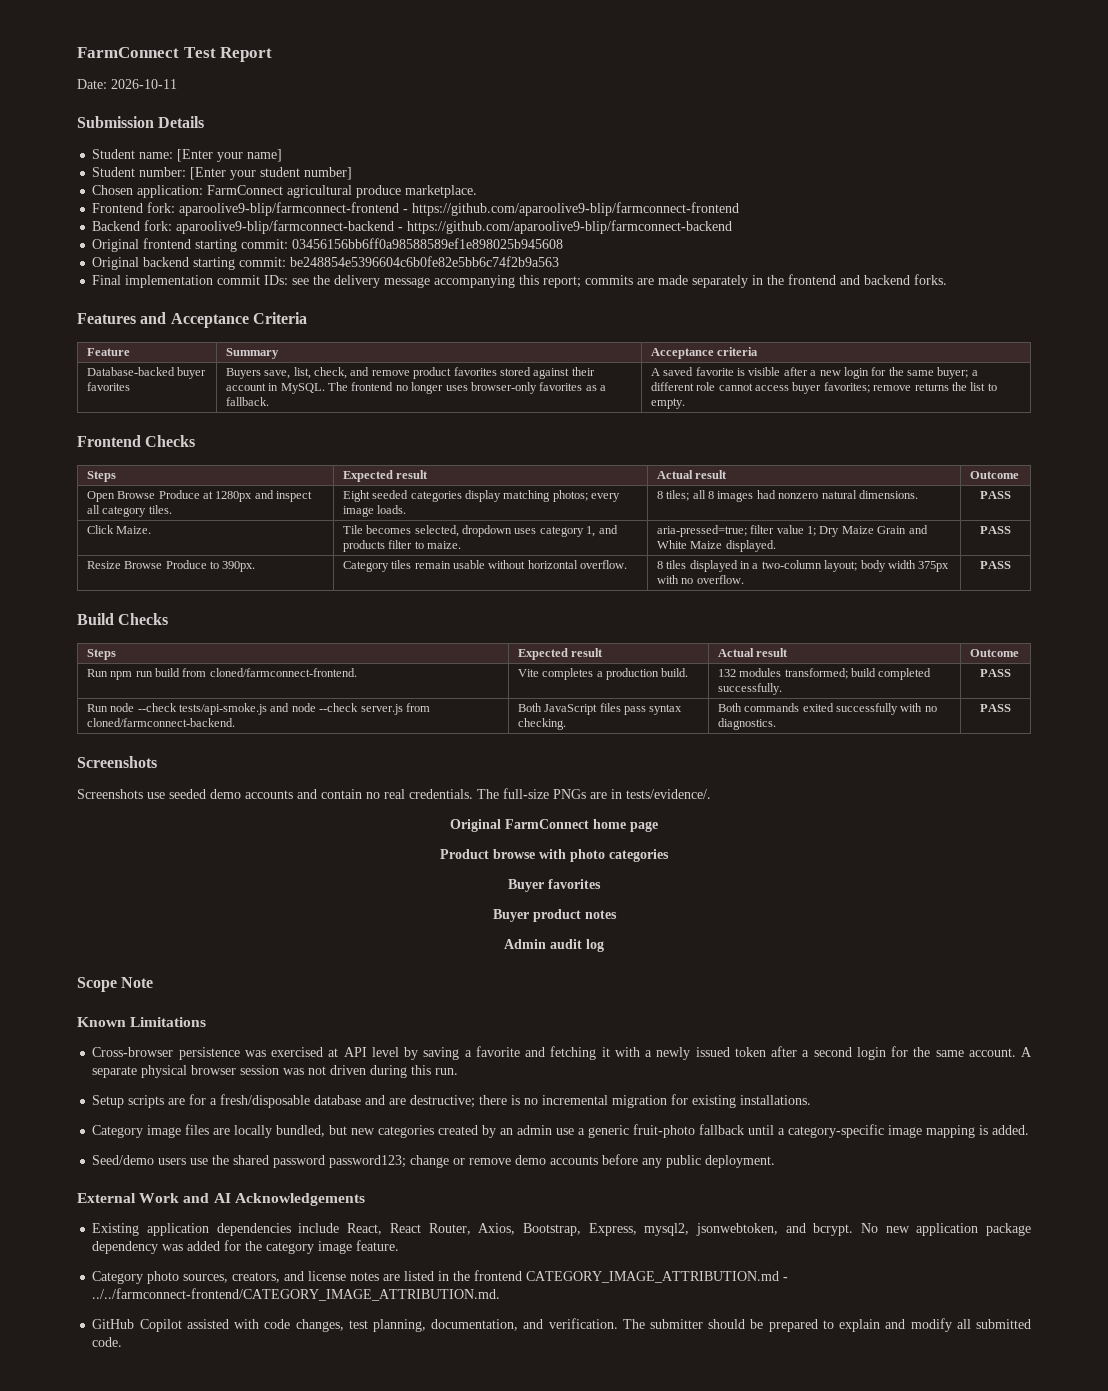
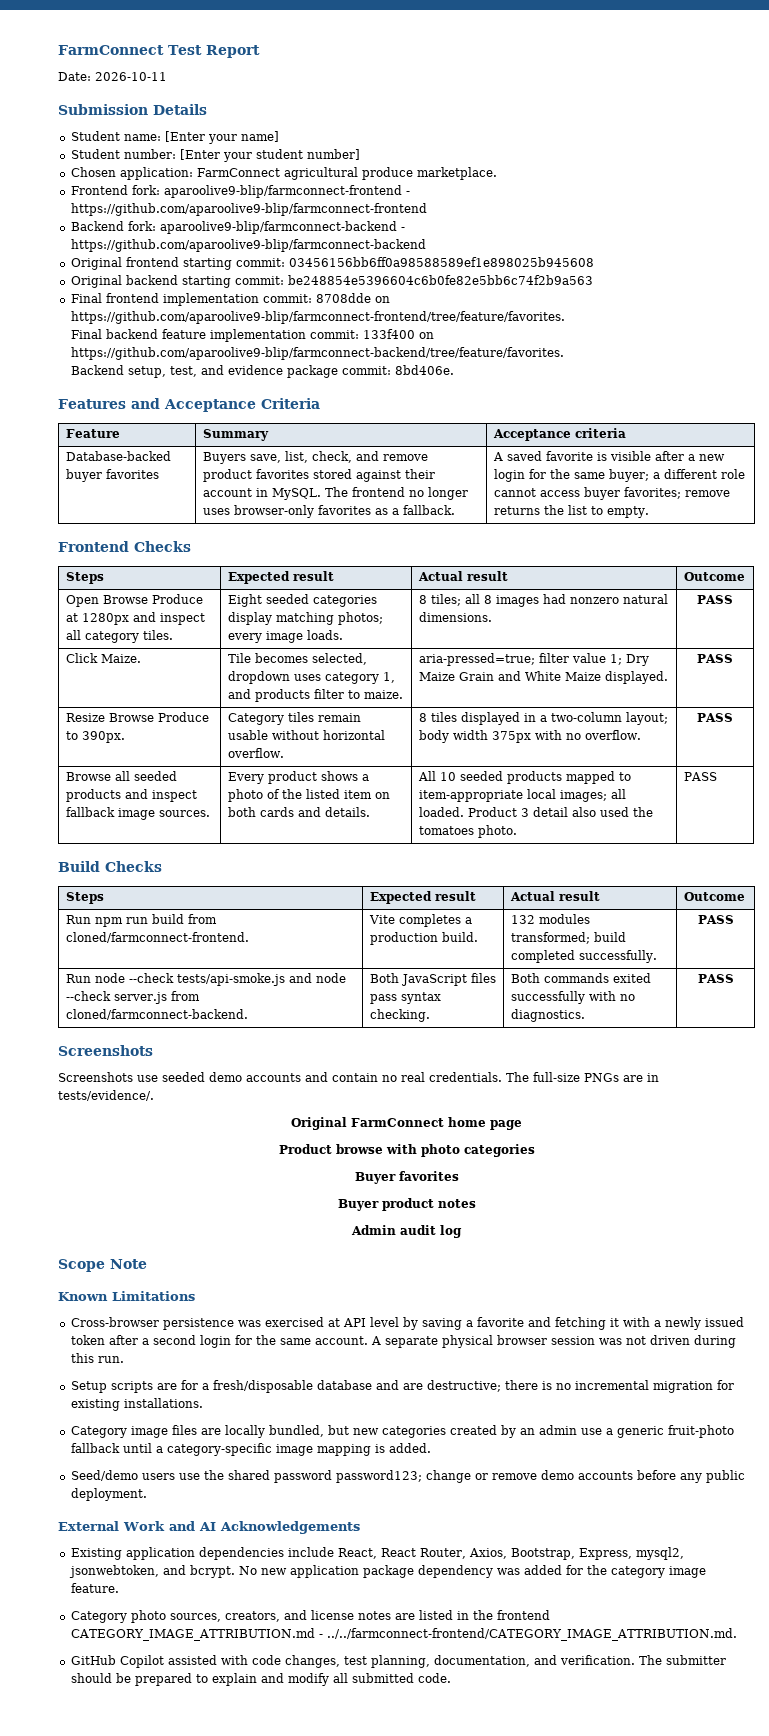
[125,274,948,288] implementation commit IDs: see the delivery message accompanying this report; commits are made separately in the frontend and backend forks. -> [105,293,390,306] [70,311,565,324] [71,329,435,342] [71,347,565,360] [71,365,455,378] frontend implementation commit: 8708dde on https://github.com/aparoolive9-blip/farmconnect-frontend/tree/feature/favorites. // Final backend feature implementation commit: 133f400 on https://github.com/aparoolive9-blip/farmconnect-backend/tree/feature/favorites. // Backend setup, test, and evidence package commit: 8bd406e.
(1011, 565) none -> [65,771,177,781] [65,789,197,802] [65,807,210,820] [227,771,369,784] [227,789,390,802] [227,807,370,817] [417,771,631,784] [418,789,626,802] [418,807,653,817] [418,825,517,838] [683,772,717,781] // Browse all seeded products and inspect fallback image sources. | Every product shows a photo of the listed item on both cards and details. | All 10 seeded products mapped to item-appropriate local images; all loaded. Product 3 detail also used the tomatoes photo. | PASS

